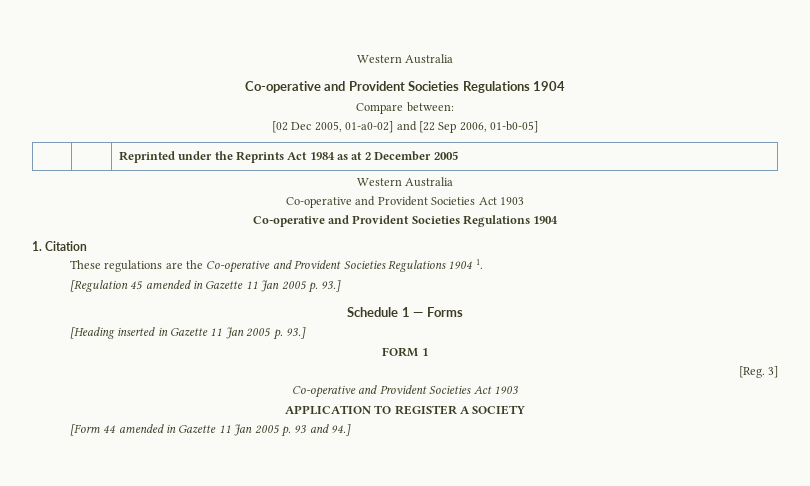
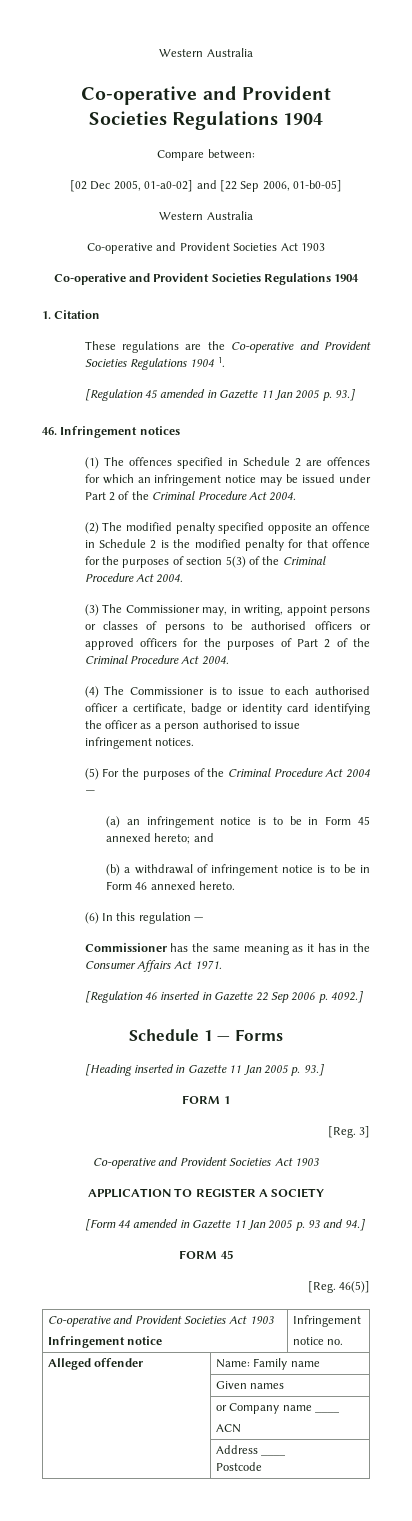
[118,151,458,163] // | | Reprinted under the Reprints Act 1984 as at 2 December 2005 -> (342, 186) none
(342, 286) none -> [42,426,180,438] [84,457,370,469] [84,474,371,486] [84,491,297,501] [84,522,370,534] [84,539,370,551] [84,556,326,568] [84,573,184,583] [84,604,370,616] [84,621,371,633] [84,638,370,650] [84,655,229,665] [84,686,370,698] [84,703,370,715] [84,720,301,732] [84,737,195,749] [84,768,370,780] [84,790,95,794] [106,816,371,828] [106,833,214,844] [106,864,370,876] [106,881,236,890] [84,912,204,924] [84,943,370,955] [84,960,222,972] [84,991,364,1003] // 46. Infringement notices // (1) The offences specified in Schedule 2 are offences for which an infringement notice may be issued under Part 2 of the Criminal Procedure Act 2004. // (2) The modified penalty specified opposite an offence in Schedule 2 is the modified penalty for that offence for the purposes of section 5(3) of the Criminal Procedure Act 2004. // (3) The Commissioner may, in writing, appoint persons or classes of persons to be authorised officers or approved officers for the purposes of Part 2 of the Criminal Procedure Act 2004. // (4) The Commissioner is to issue to each authorised officer a certificate, badge or identity card identifying the officer as a person authorised to issue infringement notices. // (5) For the purposes of the Criminal Procedure Act 2004 — // (a) an infringement notice is to be in Form 45 annexed hereto; and // (b) a withdrawal of infringement notice is to be in Form 46 annexed hereto. // (6) In this regulation — // Commissioner has the same meaning as it has in the Consumer Affairs Act 1971. // [Regulation 46 inserted in Gazette 22 Sep 2006 p. 4092.]
(352, 430) none -> [179,1250,233,1259] [307,1281,370,1293] [47,1315,274,1327] [47,1336,163,1348] [292,1315,361,1327] [292,1337,344,1345] [47,1358,144,1370] [215,1358,320,1370] [215,1381,285,1389] [215,1403,312,1414] [314,1411,340,1413] [215,1424,241,1433] [215,1445,258,1454] [261,1454,287,1456] [215,1462,262,1471] // FORM 45 // [Reg. 46(5)] // Co-operative and Provident Societies Act 1903 // Infringement notice | Infringement // notice no. // Alleged offender | Name: Family name // | Given names // | or Company name ____ // ACN // | Address ____ // Postcode

